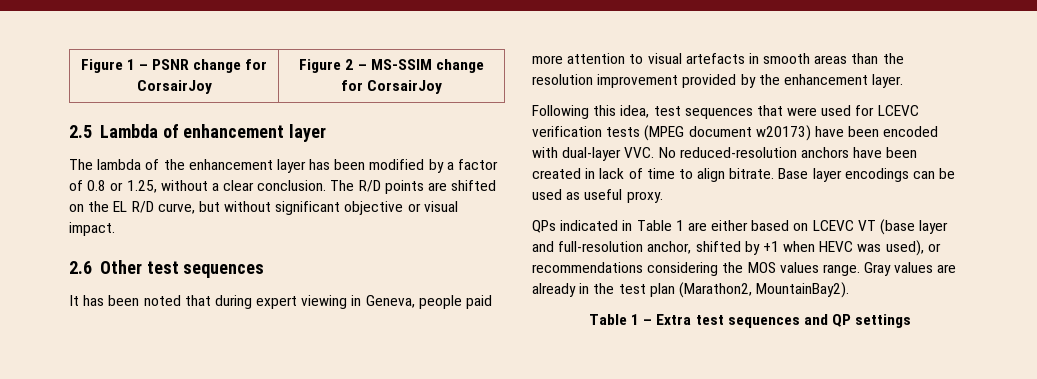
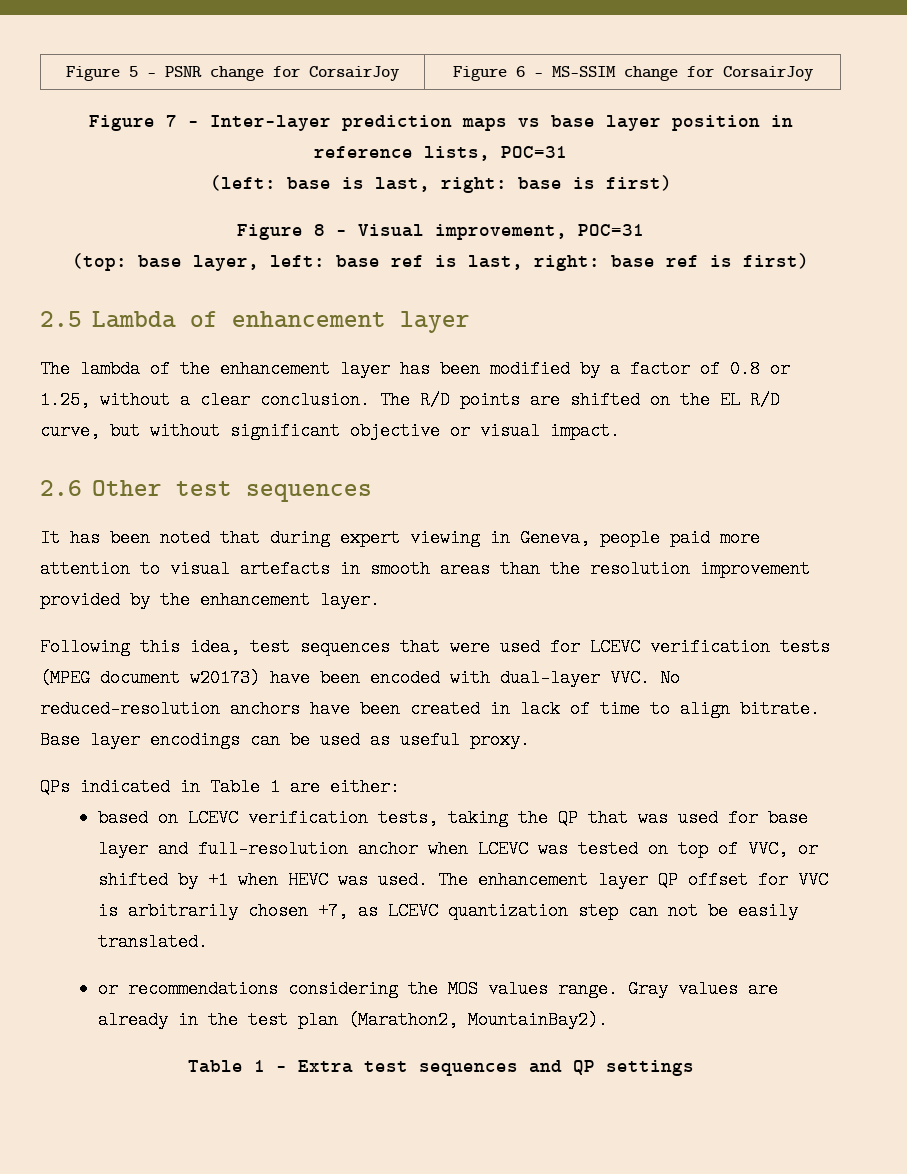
[80,59,135,73] Figure 1 -> [65,66,138,81] Figure 5
[345,59,354,70] 2 -> [515,66,525,77] 6
(443, 87) none -> [88,115,793,131] [314,146,567,161] [209,175,672,193] [237,224,644,240] [72,253,809,271] // Figure 7 – Inter-layer prediction maps vs base layer position in reference lists, POC=31 // (left: base is last, right: base is first) // Figure 8 – Visual improvement, POC=31 // (top: base layer, left: base ref is last, right: base ref is first)
[711,220,749,231] either -> [330,778,400,796] either: //
[857,219,949,235] [532,241,692,254] VT (base layer and full-resolution anchor, -> [247,809,808,827] [97,840,818,858] verification tests, taking the QP that was used for base layer and full-resolution anchor when LCEVC was tested on top of VVC, or
[885,240,924,256] used), -> [377,871,828,889] [97,902,798,920] [97,933,208,951] used. The enhancement layer QP offset for VVC is arbitrarily chosen +7, as LCEVC quantization step can not be easily translated. //

